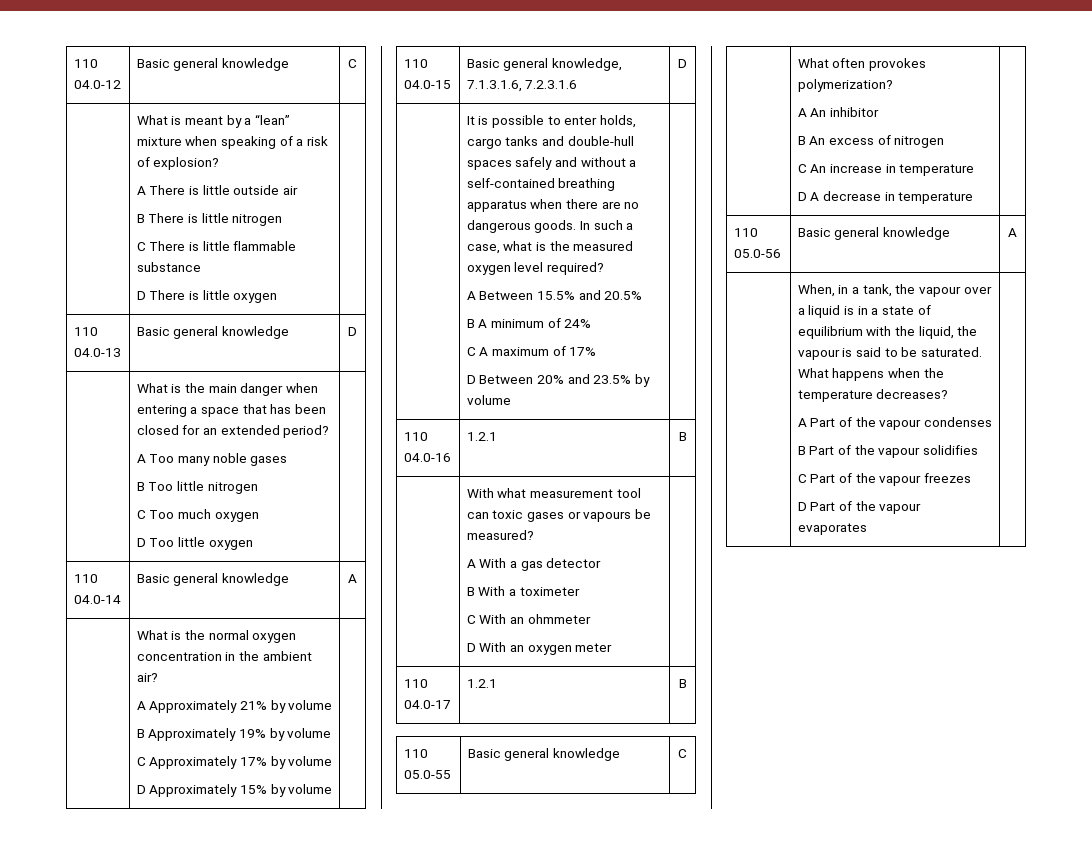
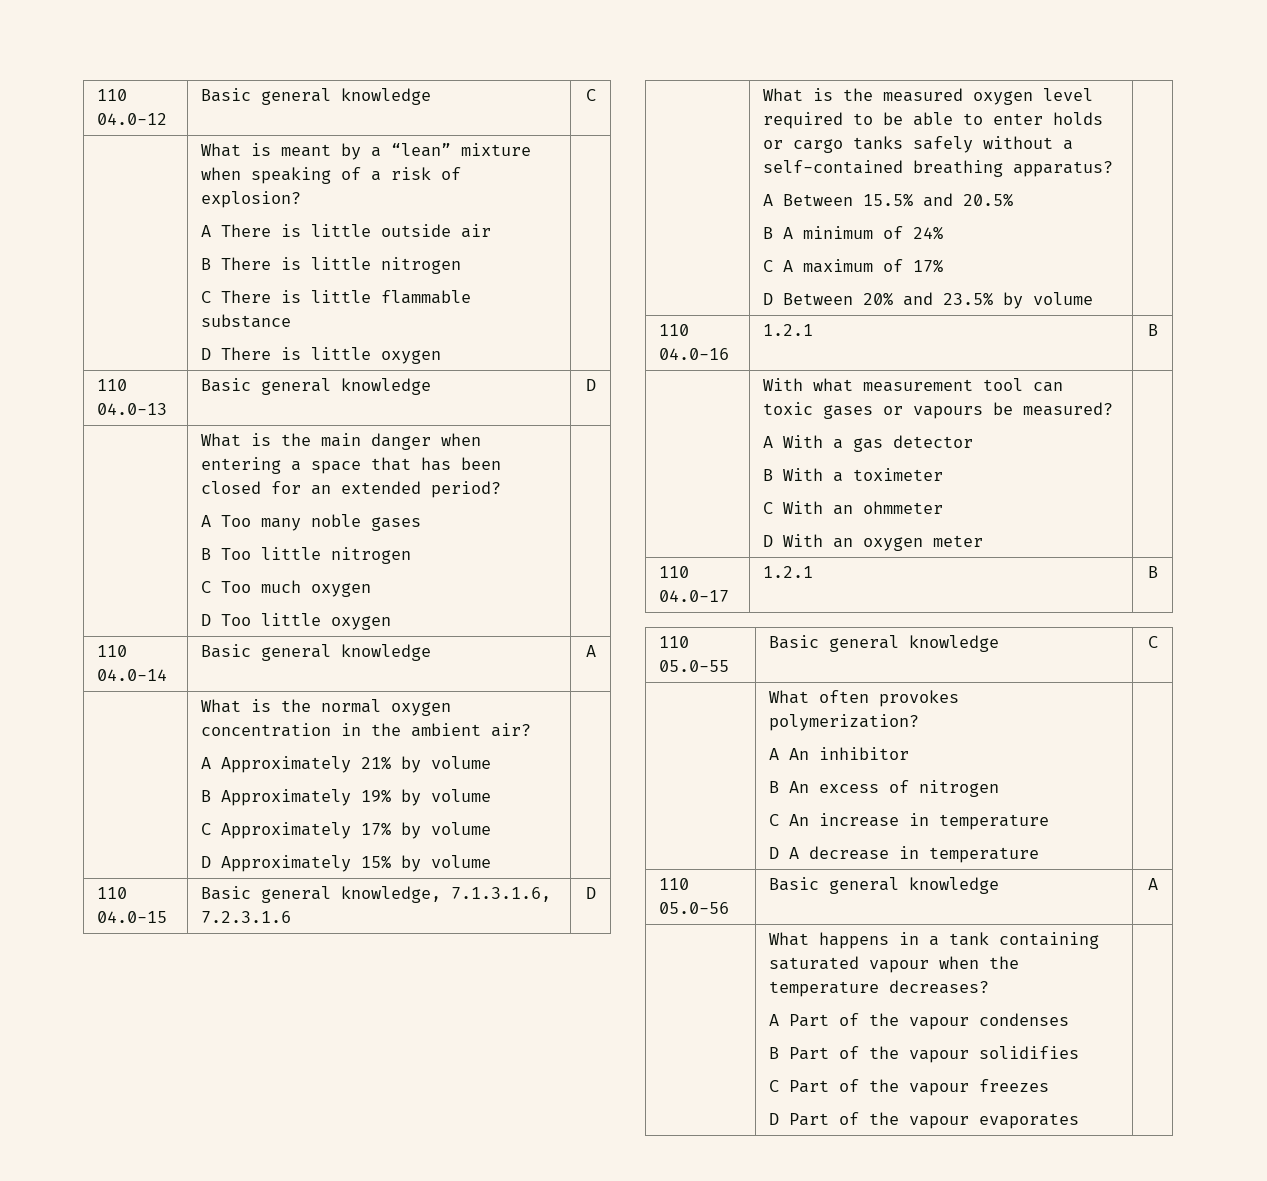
[466,115,636,128] [466,136,634,149] [466,157,637,170] [466,178,616,191] [466,199,640,212] [466,220,634,233] [466,241,533,254] It is possible to enter holds, cargo tanks and double-hull spaces safely and without a self-contained breathing apparatus when there are no dangerous goods. In such a case, what -> [763,88,804,102] What
[546,262,604,275] required? -> [763,112,1104,129] [763,136,1074,153] [763,160,1114,177] required to be able to enter holds or cargo tanks safely without a self-contained breathing apparatus?
[797,284,992,297] [797,305,931,318] [797,326,978,339] [797,347,982,360] [797,368,885,381] When, in a tank, the vapour over a liquid is in a state of equilibrium with the liquid, the vapour is said to be saturated. What happens -> [769,932,1100,949] [769,956,930,973] What happens in a tank containing saturated vapour

